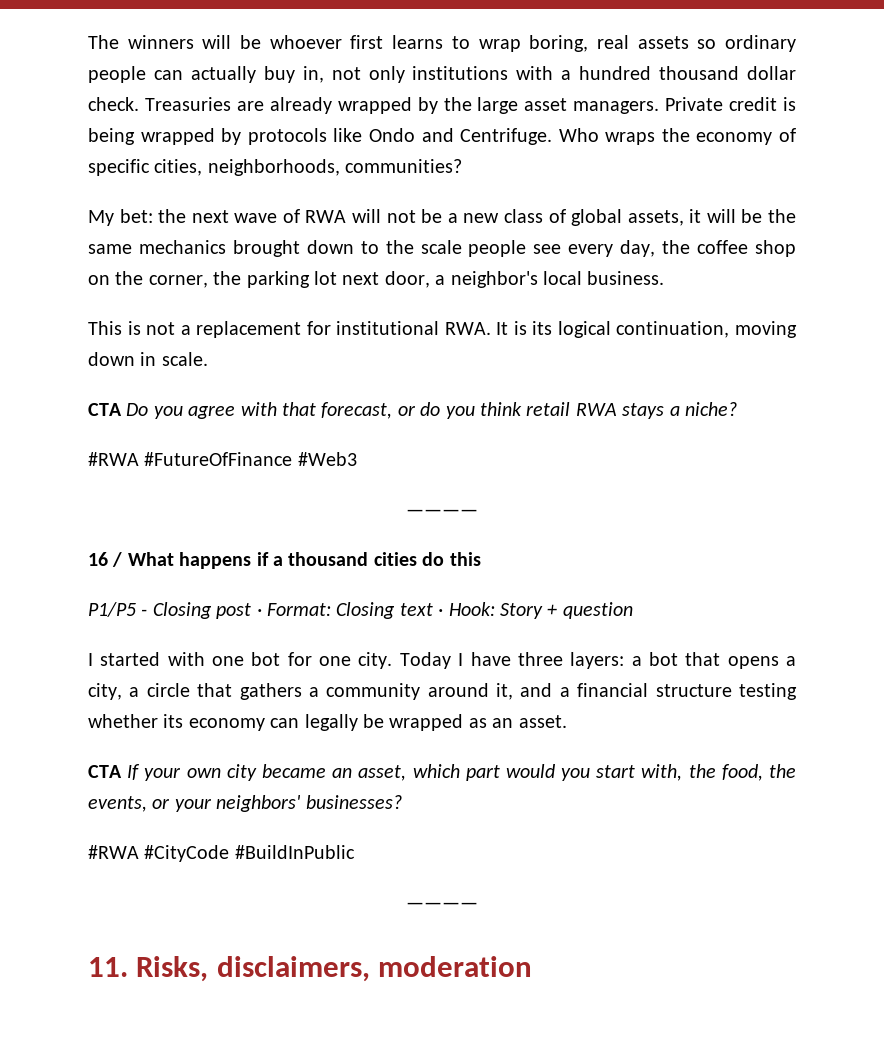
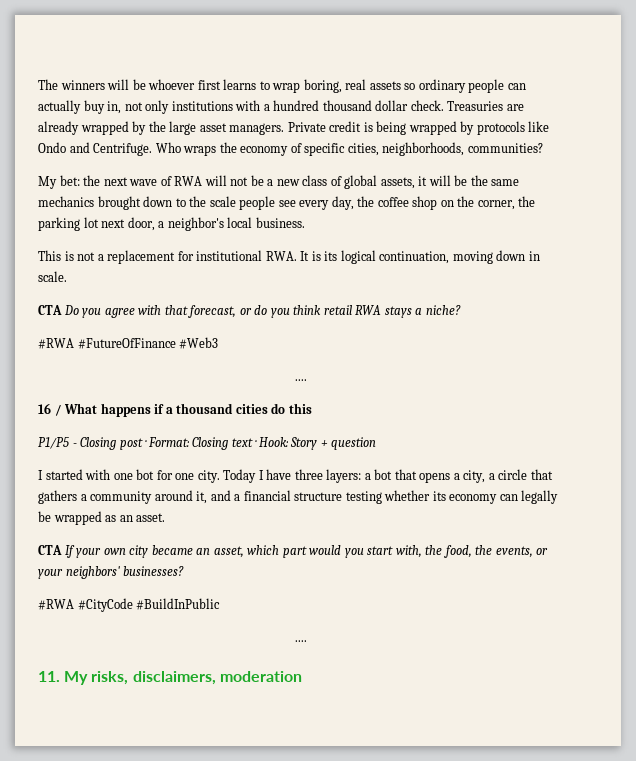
[406,509,478,516] ———— -> [294,379,307,381] ....
[406,902,478,909] ———— -> [294,640,307,642] ....
[136,956,209,982] Risks, -> [64,671,129,685] My risks,

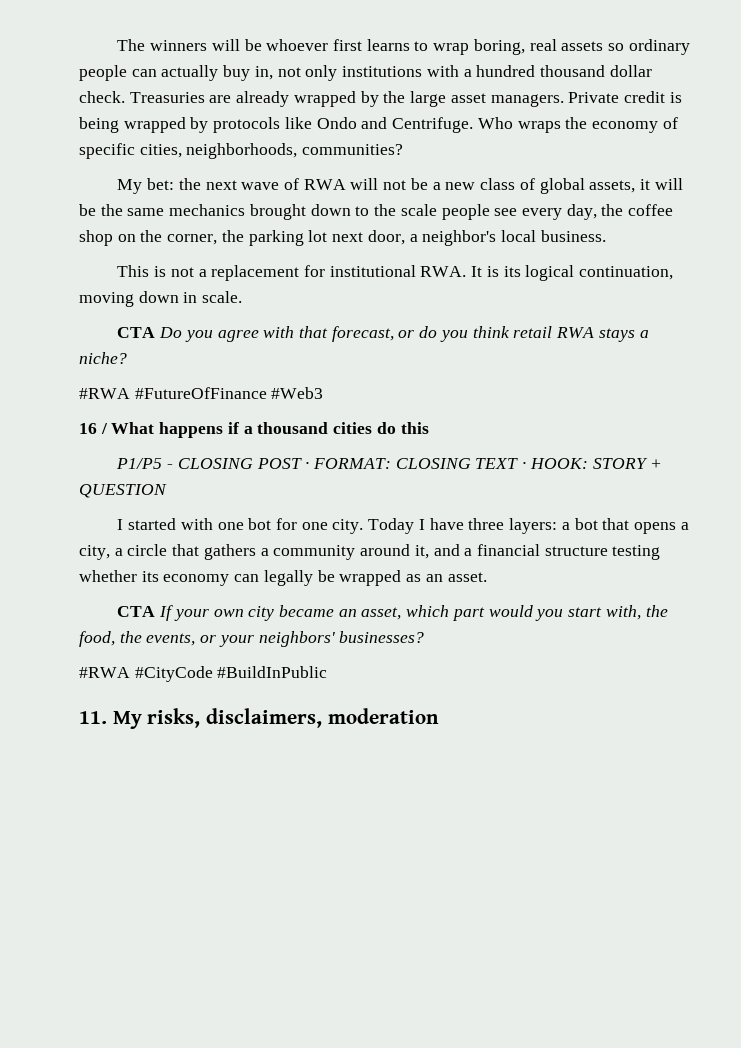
[294,379,307,381] // .... -> (324, 393) none
[80,437,377,450] Closing post · Format: Closing text · Hook: Story + question -> [177,458,663,469] [79,484,167,498] CLOSING POST · FORMAT: CLOSING TEXT · HOOK: STORY + QUESTION
[294,640,307,642] // .... -> (328, 672) none

